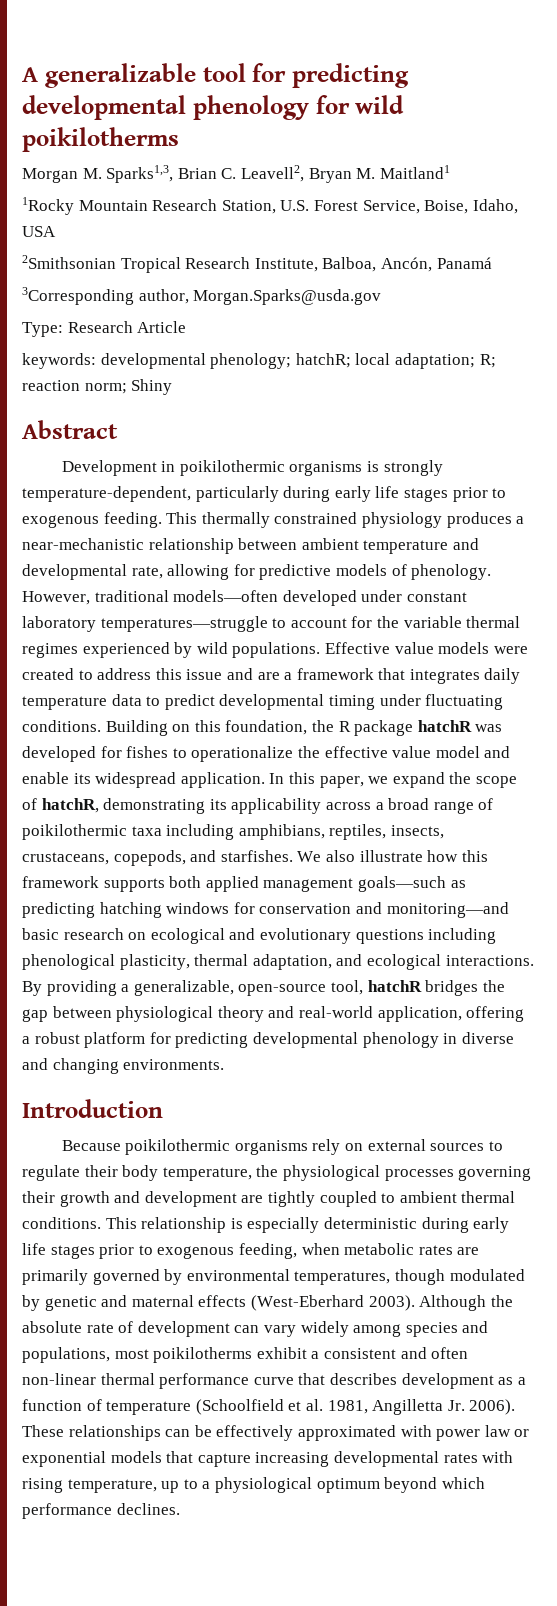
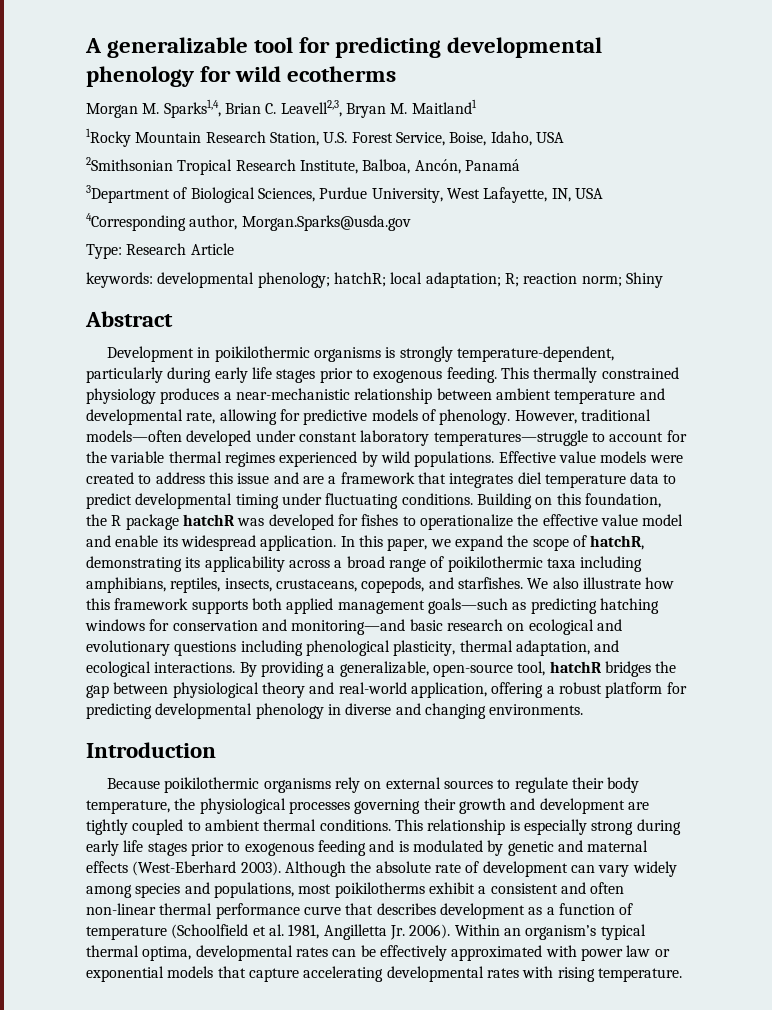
[22,127,179,152] poikilotherms -> [287,66,397,82] ecotherms
[106,165,174,183] Sparks1,3, -> [163,99,221,118] Sparks1,4,
[240,165,304,182] Leavell2, -> [280,100,342,117] Leavell2,3,
[22,287,134,305] 3Corresponding -> [86,185,603,203] [86,213,186,231] 3Department of Biological Sciences, Purdue University, West Lafayette, IN, USA // 4Corresponding
[484,668,521,684] daily -> [517,472,542,484] diel
[323,1217,510,1233] [22,1243,480,1259] [22,1269,445,1285] deterministic during early life stages prior to exogenous feeding, when metabolic rates are primarily governed by environmental temperatures, though -> [591,819,681,835] [86,840,409,856] strong during early life stages prior to exogenous feeding and is
[22,1425,161,1441] These relationships -> [454,924,646,940] [86,945,328,961] Within an organism’s typical thermal optima, developmental rates
[255,1452,330,1467] increasing -> [303,966,384,982] accelerating
[67,1477,485,1493] [22,1503,180,1519] temperature, up to a physiological optimum beyond which performance declines. -> [597,968,682,982] temperature.

